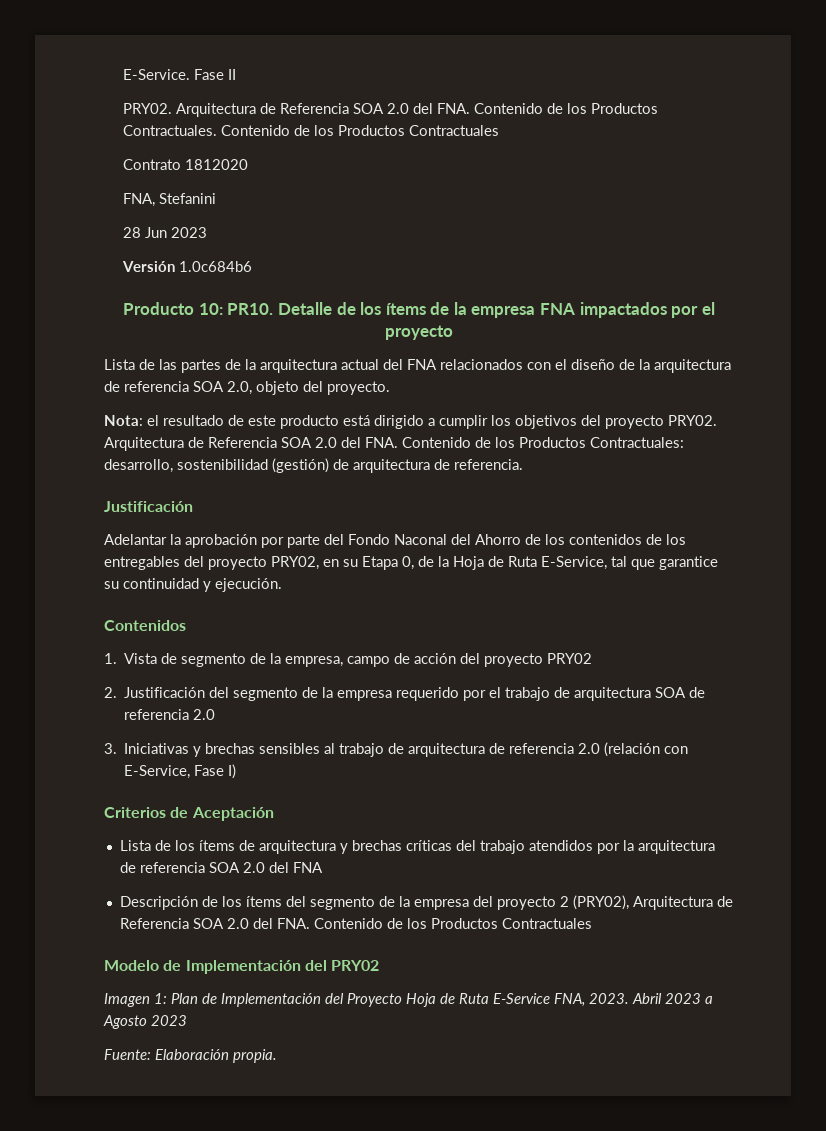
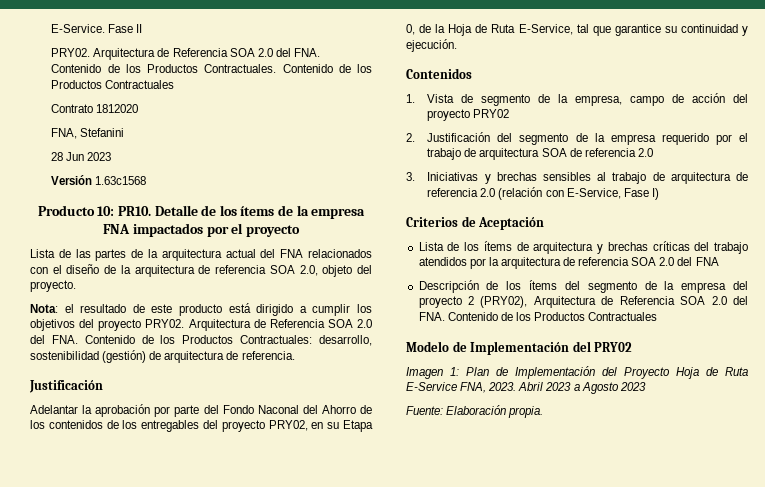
[179,261,253,272] 1.0c684b6 -> [95,176,147,185] 1.63c1568

